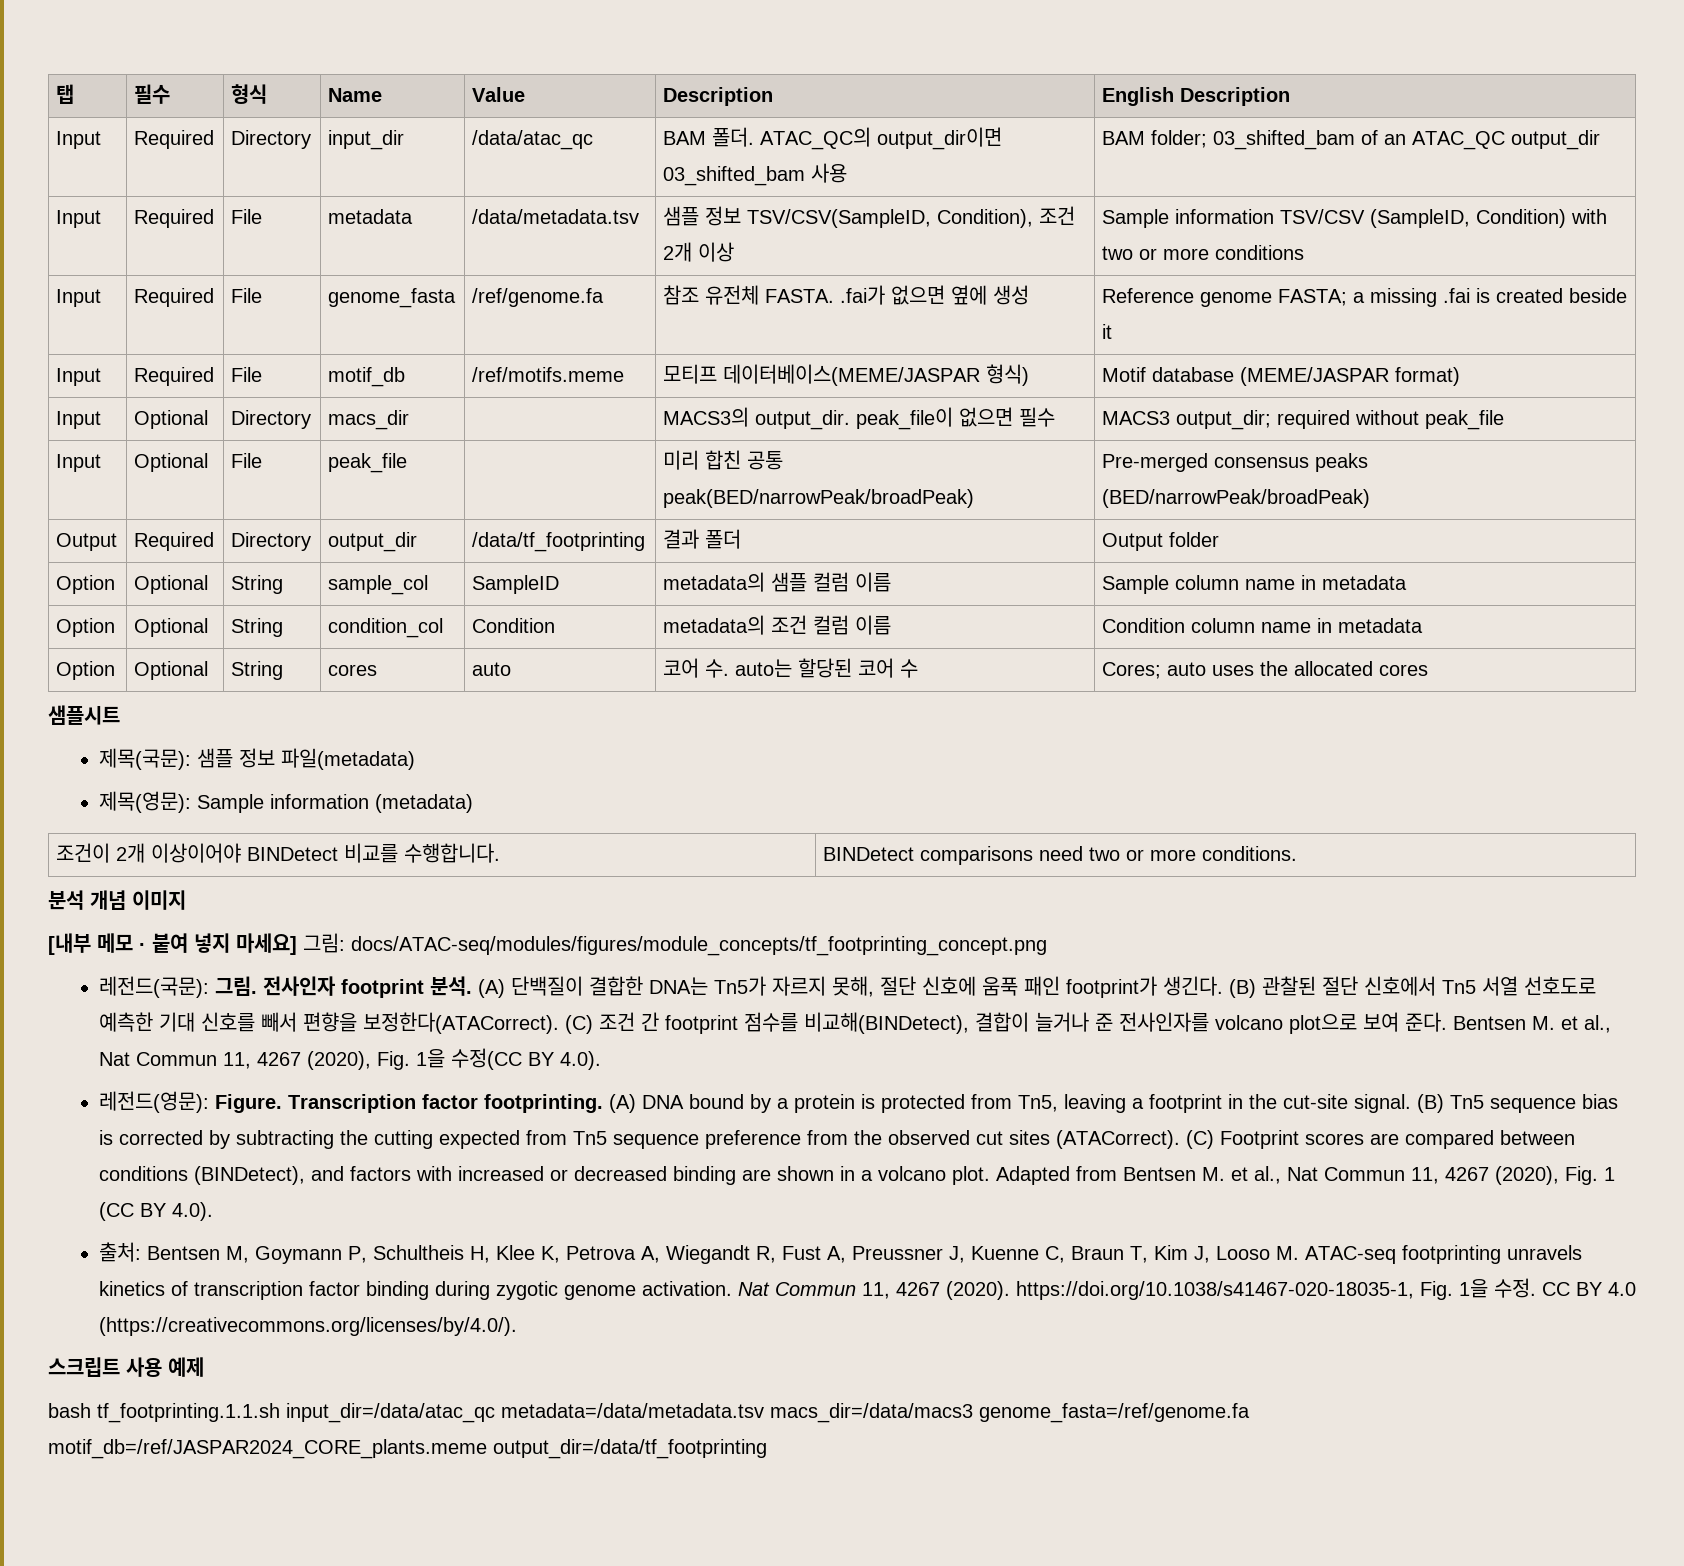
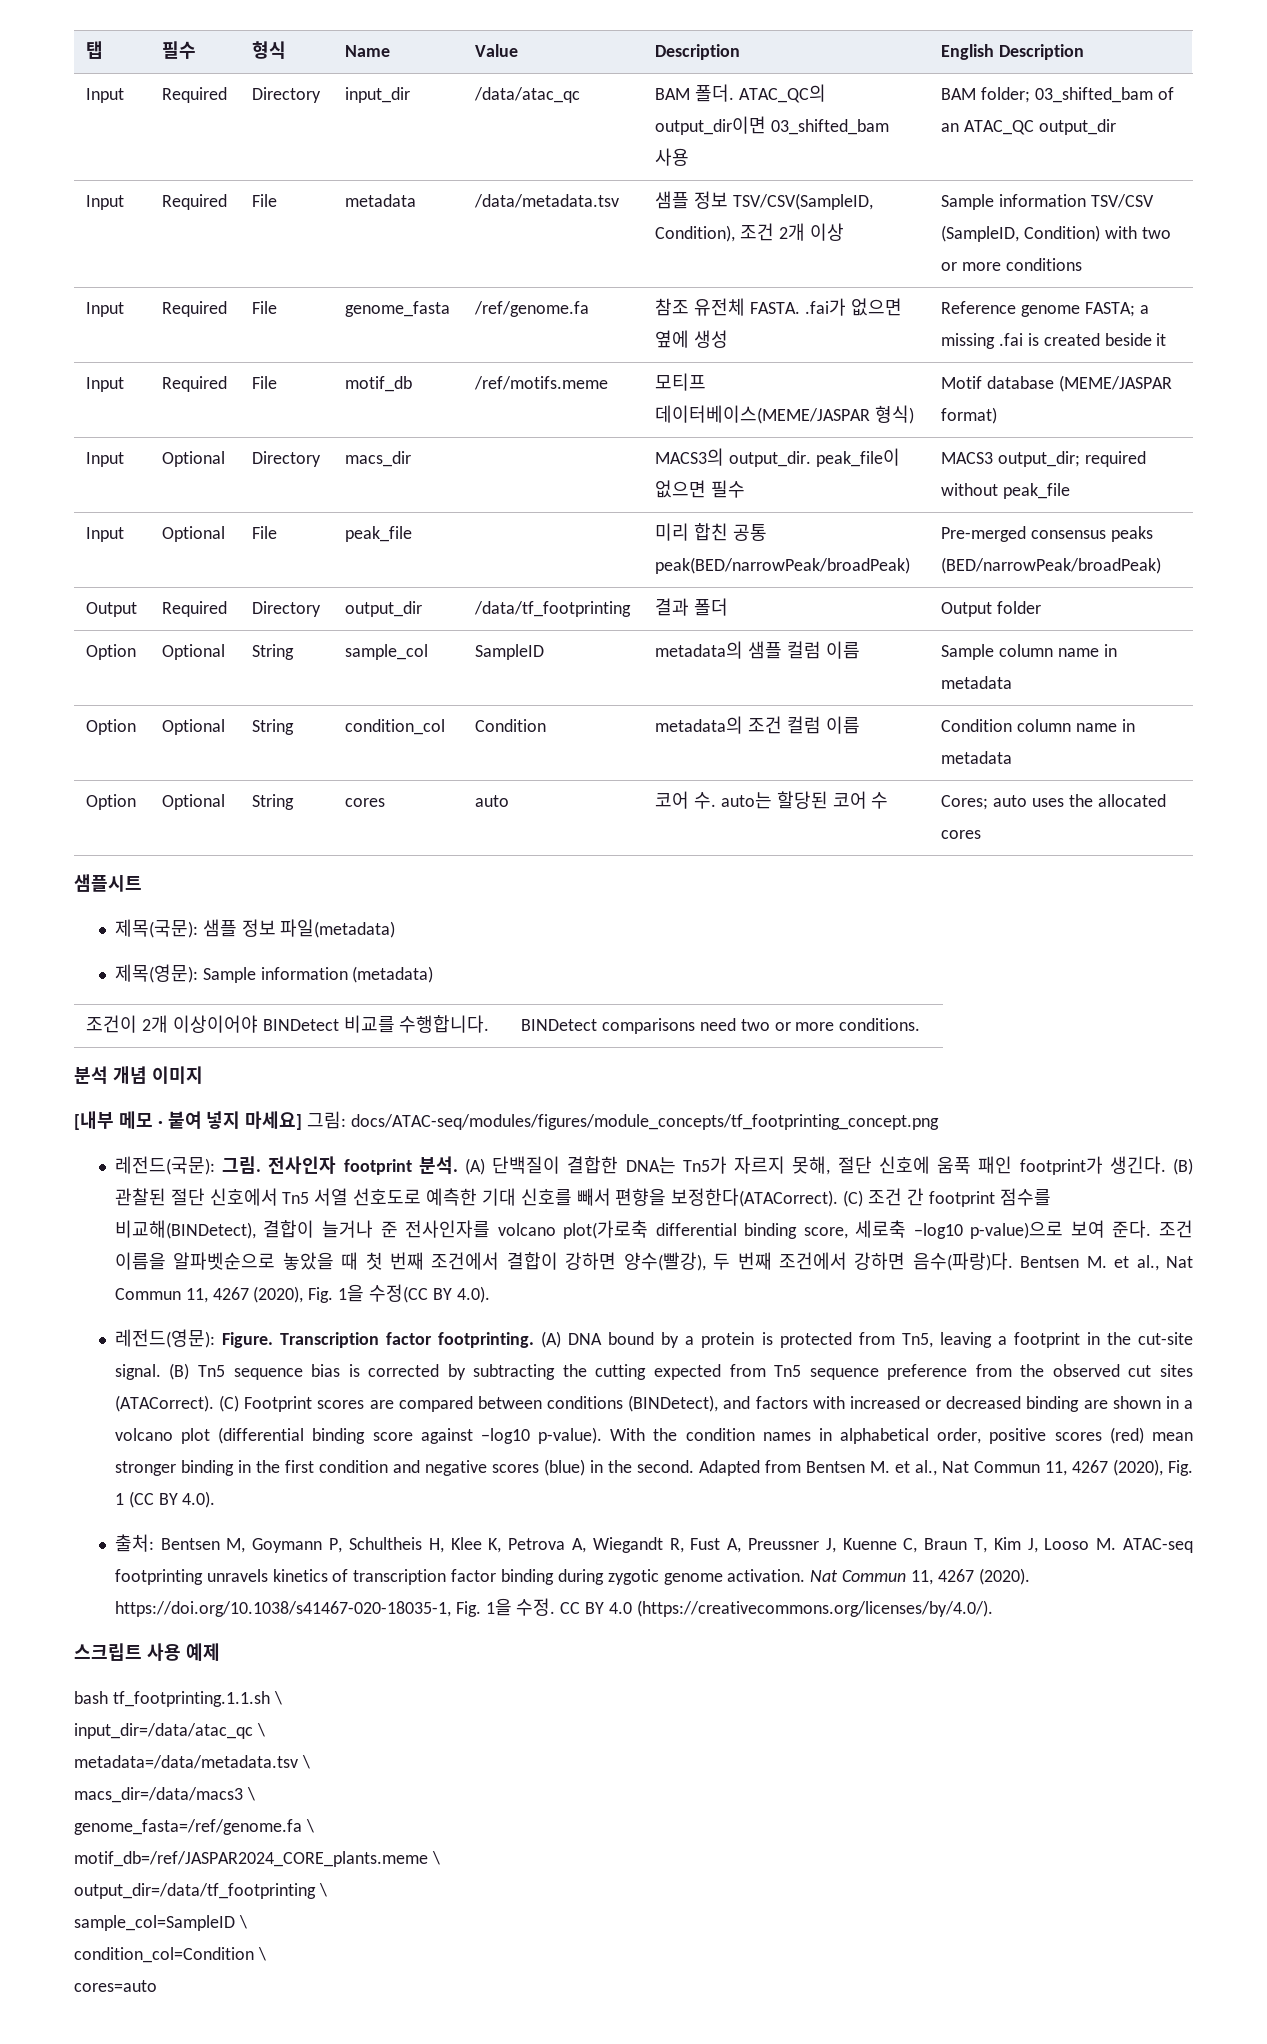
[1288,1012,1447,1034] plot으로 보여 준다. -> [563,1220,1193,1239] [114,1252,1013,1271] plot(가로축 differential binding score, 세로축 −log10 p-value)으로 보여 준다. 조건 이름을 알파벳순으로 놓았을 때 첫 번째 조건에서 결합이 강하면 양수(빨강), 두 번째 조건에서 강하면 음수(파랑)다.
[951,1166,990,1185] plot. -> [181,1427,1194,1444] [114,1459,694,1476] plot (differential binding score against −log10 p-value). With the condition names in alphabetical order, positive scores (red) mean stronger binding in the first condition and negative scores (blue) in the second.
[286,1403,1250,1423] [48,1439,767,1459] input_dir=/data/atac_qc metadata=/data/metadata.tsv macs_dir=/data/macs3 genome_fasta=/ref/genome.fa motif_db=/ref/JASPAR2024_CORE_plants.meme output_dir=/data/tf_footprinting -> [273,1691,282,1705] [74,1723,265,1739] [74,1755,310,1769] [74,1787,255,1803] [74,1819,314,1835] [74,1851,440,1867] [74,1883,327,1899] [74,1915,247,1931] [74,1947,266,1963] [74,1980,157,1992] \ // input_dir=/data/atac_qc \ // metadata=/data/metadata.tsv \ // macs_dir=/data/macs3 \ // genome_fasta=/ref/genome.fa \ // motif_db=/ref/JASPAR2024_CORE_plants.meme \ // output_dir=/data/tf_footprinting \ // sample_col=SampleID \ // condition_col=Condition \ // cores=auto

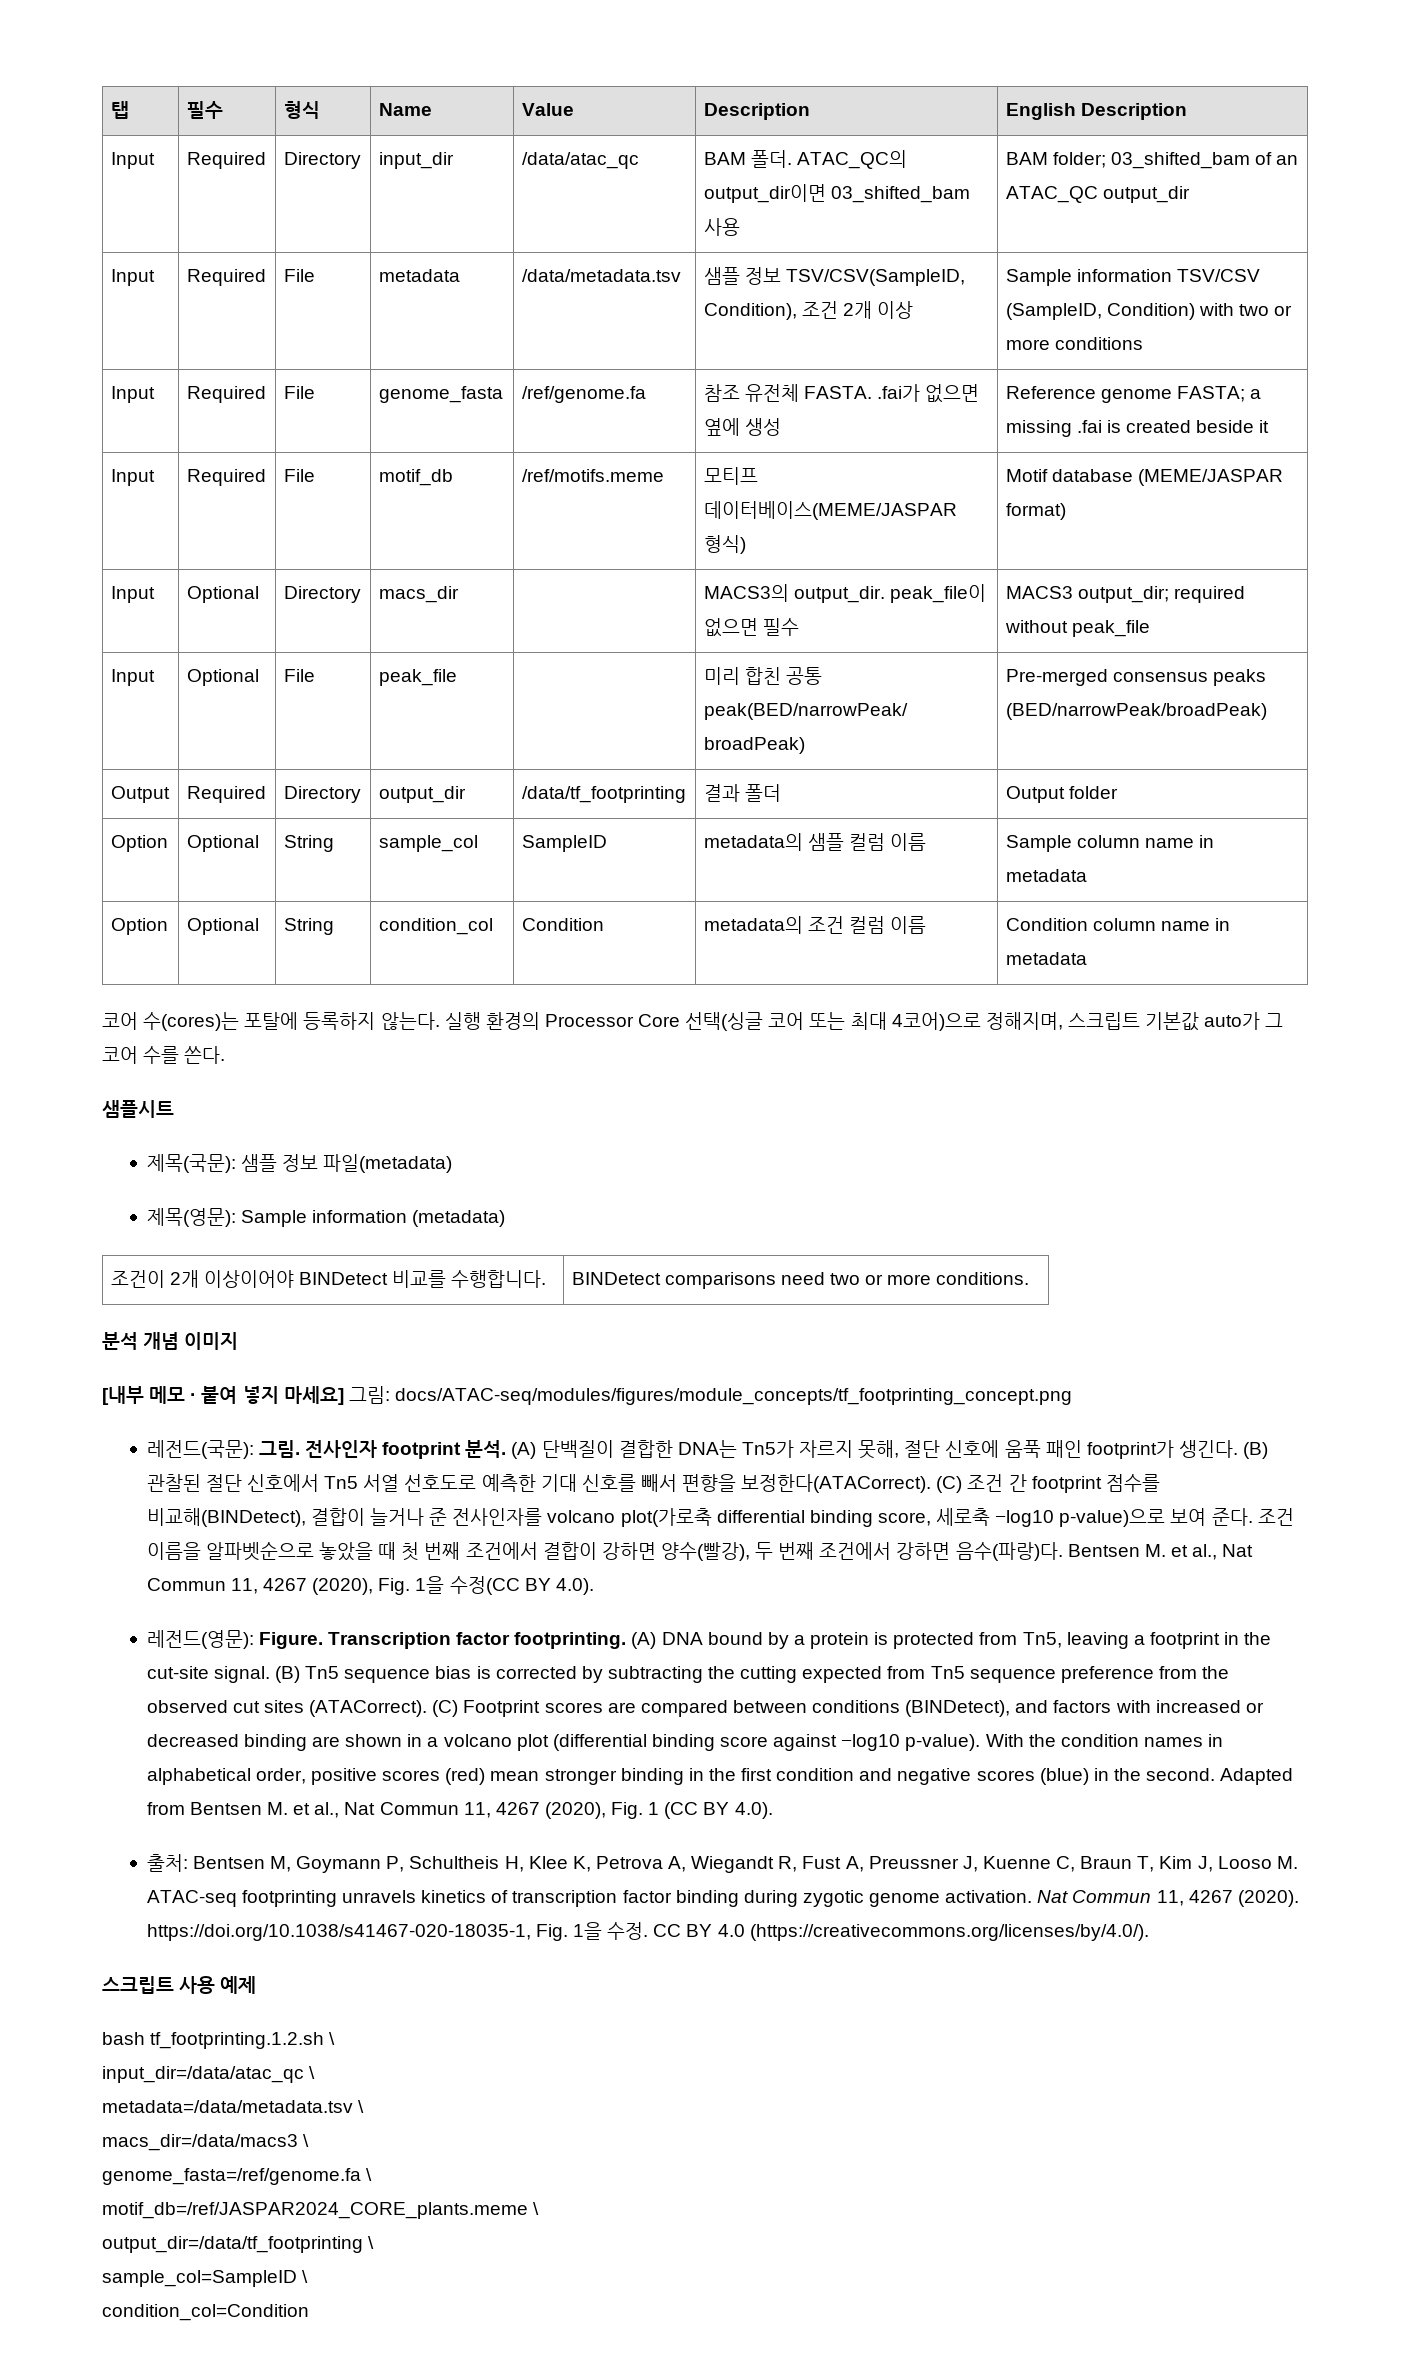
[86,794,137,810] [162,794,226,810] [252,794,295,810] [345,798,386,807] [475,795,510,807] [655,791,889,809] [941,794,1166,810] [941,830,982,839] // Option | Optional | String | cores | auto | 코어 수. auto는 할당된 코어 수 | Cores; auto uses the allocated cores -> [102,1012,1284,1031] [102,1046,226,1064] // 코어 수(cores)는 포탈에 등록하지 않는다. 실행 환경의 Processor Core 선택(싱글 코어 또는 최대 4코어)으로 정해지며, 스크립트 기본값 auto가 그 코어 수를 쓴다.
[112,1691,270,1707] tf_footprinting.1.1.sh -> [150,2032,325,2049] tf_footprinting.1.2.sh
[257,1947,266,1961] [74,1980,157,1992] \ // cores=auto -> (309, 2312) none

